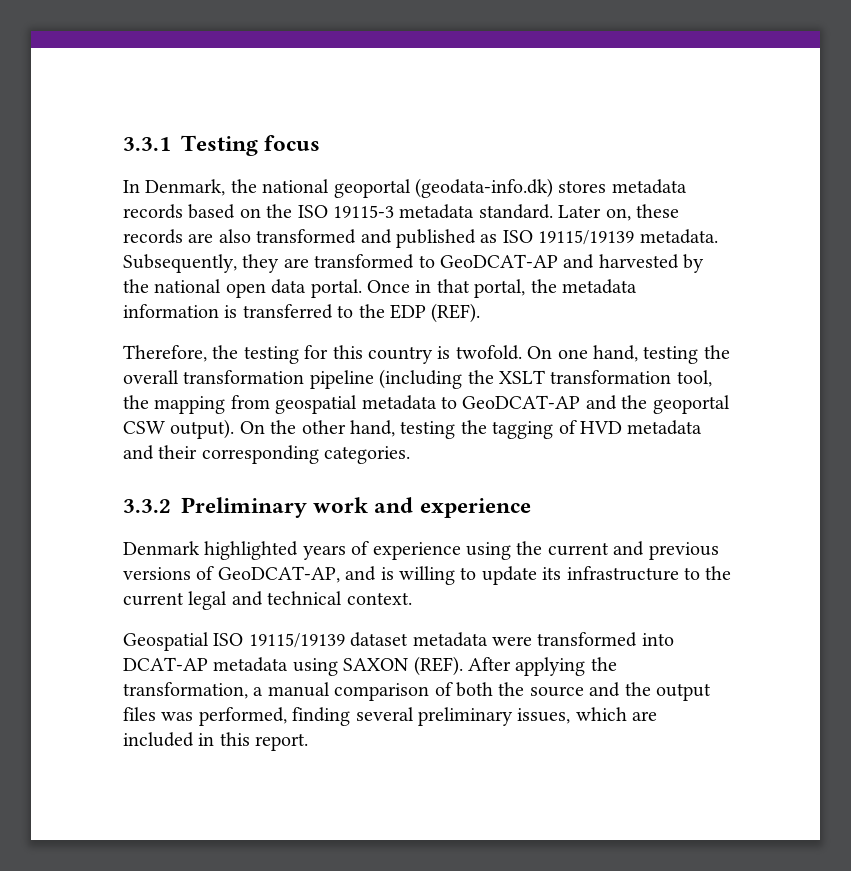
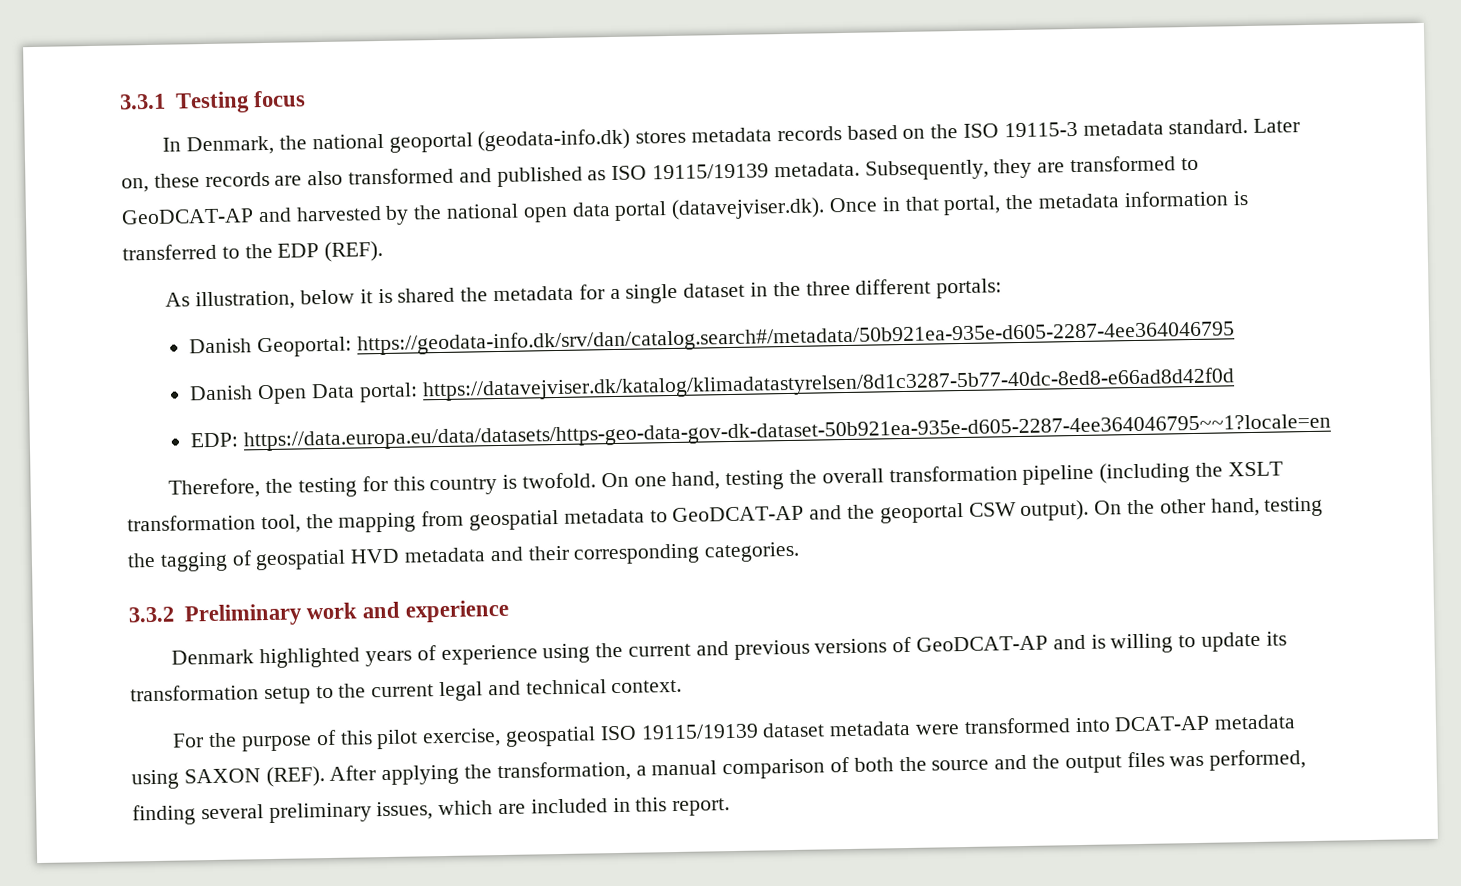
[310,279,362,298] portal. -> [614,197,826,221] portal (datavejviser.dk).
(481, 313) none -> [165,278,1003,311] [189,320,1235,358] [189,367,1235,405] [190,413,1332,452] // As illustration, below it is shared the metadata for a single dataset in the three different portals: // Danish Geoportal: https://geodata-info.dk/srv/dan/catalog.search#/metadata/50b921ea-935e-d605-2287-4ee364046795 // Danish Open Data portal: https://datavejviser.dk/katalog/klimadatastyrelsen/8d1c3287-5b77-40dc-8ed8-e66ad8d42f0d // EDP: https://data.europa.eu/data/datasets/https-geo-data-gov-dk-dataset-50b921ea-935e-d605-2287-4ee364046795~~1?locale=en
(577, 427) none -> [255,549,347,571] geospatial
[217,566,340,583] GeoDCAT-AP, -> [915,635,1048,652] GeoDCAT-AP
[566,566,679,581] infrastructure -> [130,684,311,705] transformation setup
[123,632,209,651] Geospatial -> [172,726,596,752] For the purpose of this pilot exercise, geospatial

